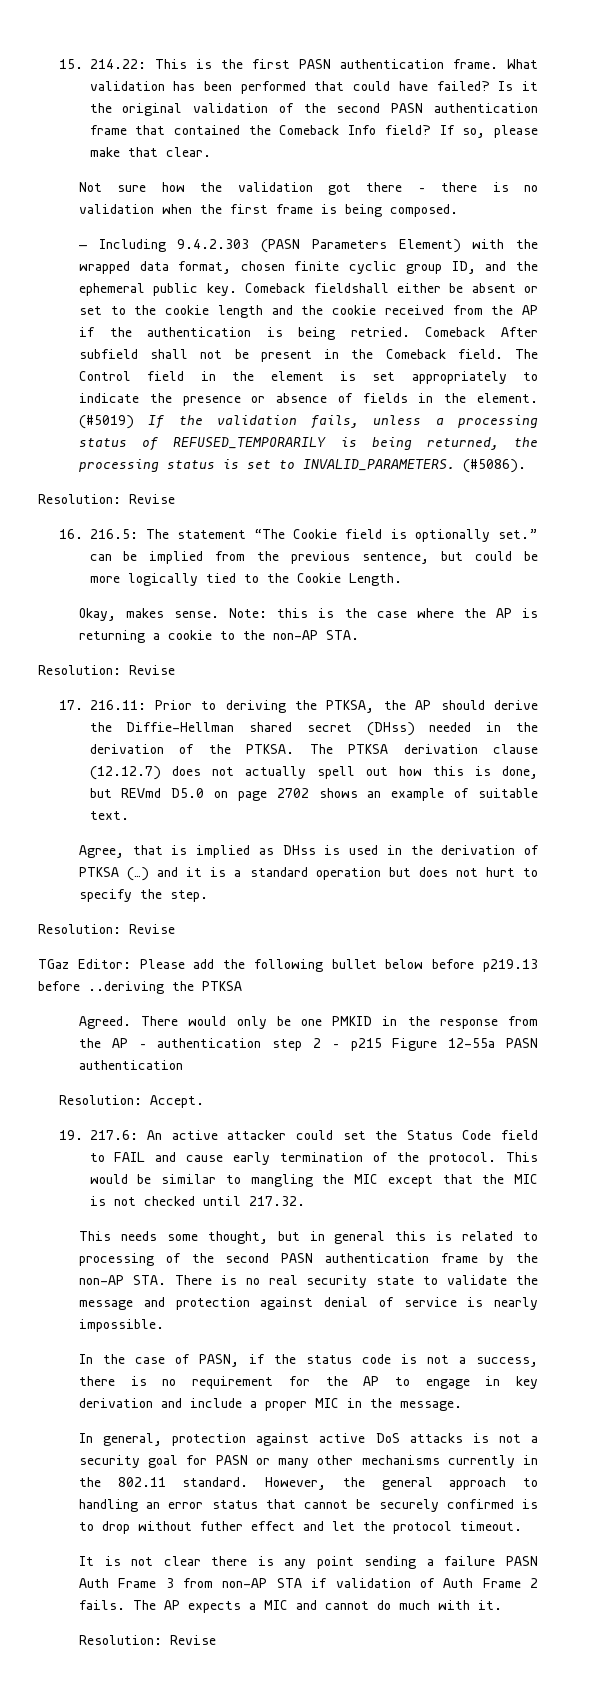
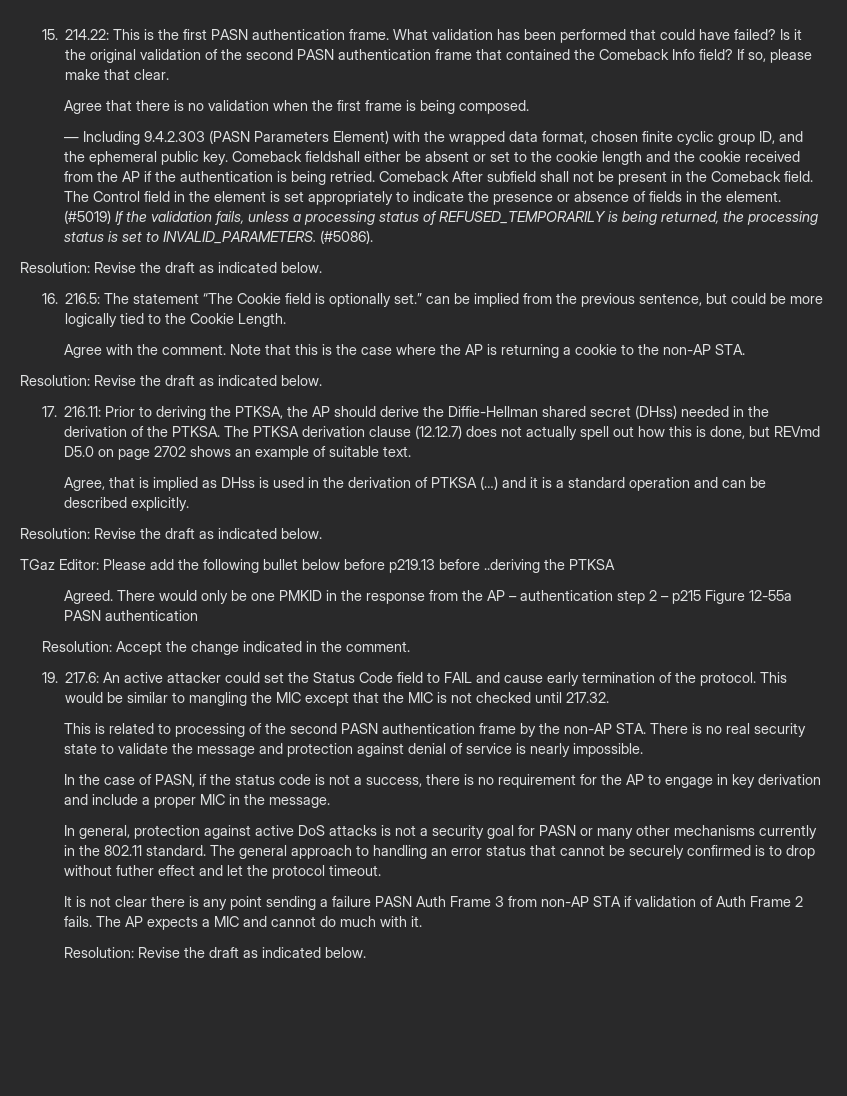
[79,182,426,195] Not sure how the validation got there – -> [64,100,133,114] Agree that
(175, 499) none -> [140,262,322,273] the draft as indicated below.
[79,608,268,621] Okay, makes sense. Note: -> [64,344,292,358] Agree with the comment. Note that
(175, 670) none -> [140,375,322,386] the draft as indicated below.
[388,867,538,877] [79,889,209,902] [38,924,175,934] but does not hurt to specify the step. // Resolution: Revise -> [694,477,767,488] [64,497,190,511] [20,528,322,539] and can be described explicitly. // Resolution: Revise the draft as indicated below.
[149,1095,204,1108] Accept. -> [116,641,411,655] Accept the change indicated in the comment.
[120,1231,427,1244] needs some thought, but in general this -> (92, 728) none
[265,1477,365,1490] However, the -> [210,845,236,856] The
(217, 1640) none -> [184,947,367,958] the draft as indicated below.

